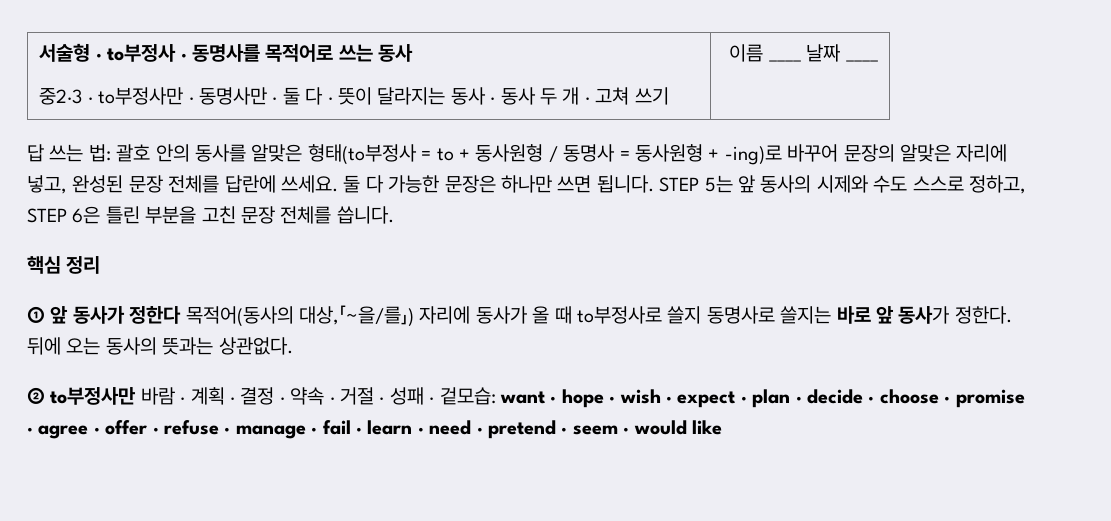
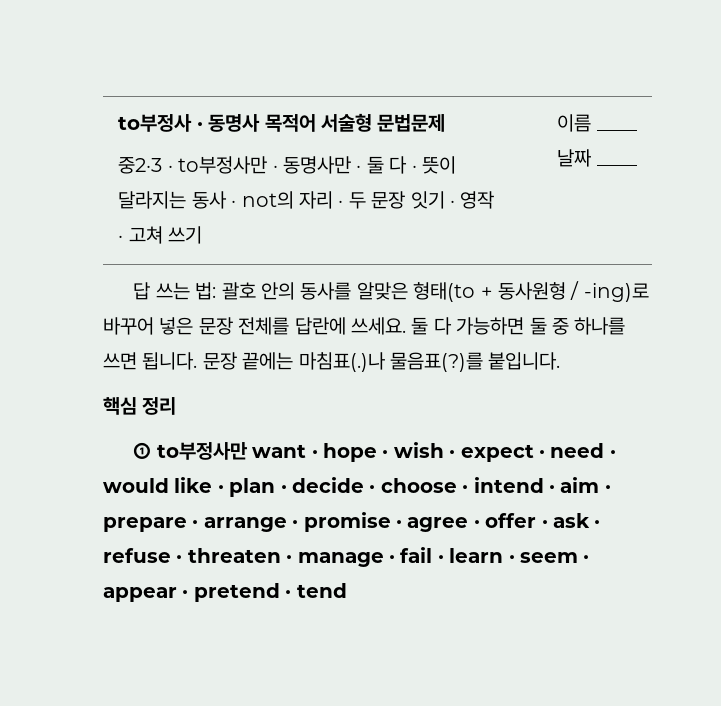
[39,43,414,62] 서술형 · to부정사 · 동명사를 목적어로 쓰는 동사 -> [118,113,446,132] to부정사 · 동명사 목적어 서술형 문법문제
[500,87,580,105] 동사 두 개 -> [241,191,495,209] not의 자리 · 두 문장 잇기 · 영작
[307,144,1008,165] [27,175,124,194] 형태(to부정사 = to + 동사원형 / 동명사 = 동사원형 + -ing)로 바꾸어 문장의 알맞은 자리에 넣고, 완성된 -> [413,281,649,302] [103,317,194,335] 형태(to + 동사원형 / -ing)로 바꾸어 넣은
[388,175,1026,194] [27,206,394,224] [27,256,101,274] [27,305,1012,327] [27,337,293,355] [27,387,496,405] 가능한 문장은 하나만 쓰면 됩니다. STEP 5는 앞 동사의 시제와 수도 스스로 정하고, STEP 6은 틀린 부분을 고친 문장 전체를 씁니다. // 핵심 정리 // ① 앞 동사가 정한다 목적어(동사의 대상,「~을/를」) 자리에 동사가 올 때 to부정사로 쓸지 동명사로 쓸지는 바로 앞 동사가 정한다. 뒤에 오는 동사의 뜻과는 상관없다. // ② to부정사만 바람 · 계획 · 결정 · 약속 · 거절 · 성패 · 겉모습: -> [456,317,626,335] [103,352,561,372] [103,397,177,415] [133,442,248,460] 가능하면 둘 중 하나를 쓰면 됩니다. 문장 끝에는 마침표(.)나 물음표(?)를 붙입니다. // 핵심 정리 // ① to부정사만
(747, 399) none -> [550,443,616,458] [103,477,224,493] need · would like ·
(951, 399) none -> [473,477,611,493] [103,517,299,532] intend · aim · prepare · arrange ·
[164,420,220,435] refuse -> [552,513,601,528] [103,548,281,563] ask · refuse · threaten
[429,420,722,439] need · pretend · seem · would like -> [519,552,590,563] [103,583,347,602] seem · appear · pretend · tend

